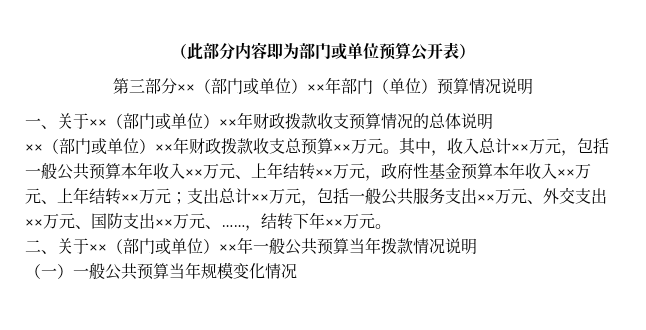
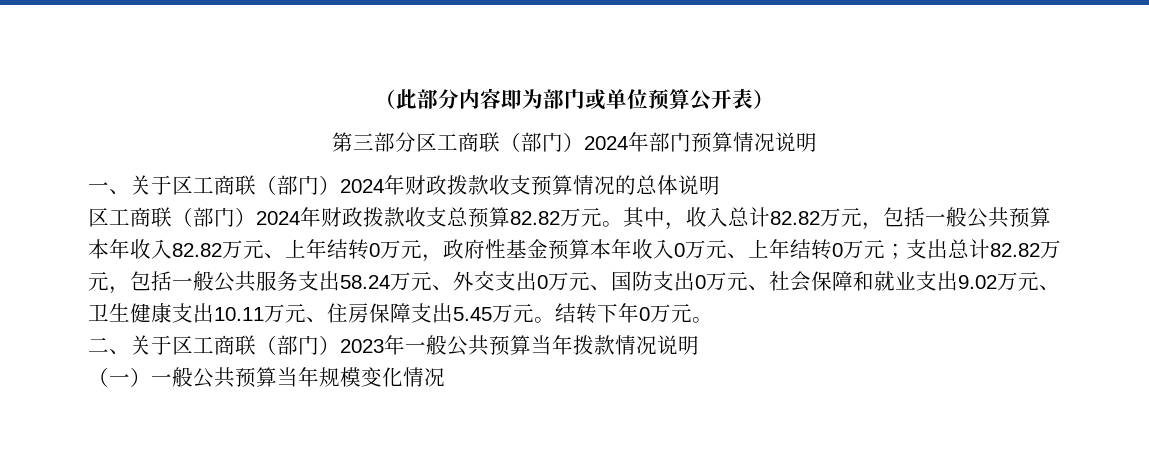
[177,77,437,95] ××（部门或单位）××年部门（单位） -> [416,132,691,152] 区工商联（部门）2024年部门
[89,113,237,130] ××（部门或单位）×× -> [172,175,384,195] 区工商联（部门）2024
[25,138,173,155] ××（部门或单位）×× -> [88,207,300,227] 区工商联（部门）2024
[333,144,351,152] ×× -> [510,211,560,225] 82.82
[511,144,529,152] ×× -> [770,211,820,225] 82.82
[185,162,333,180] ××万元、上年结转×× -> [172,239,380,260] 82.82万元、上年结转0
[557,164,591,179] [25,187,139,205] ××万元、上年结转×× -> [674,239,843,260] 0万元、上年结转0
[251,194,269,202] ×× -> [990,243,1040,257] 82.82
[477,194,495,202] ×× -> [340,275,390,289] 58.24
[25,219,43,227] ×× -> [537,275,548,289] 0
[155,213,261,231] ××万元、……， -> [695,271,1060,292] [88,303,555,323] 0万元、社会保障和就业支出9.02万元、卫生健康支出10.11万元、住房保障支出5.45万元。
[325,219,343,227] ×× -> [639,307,650,321] 0
[89,238,237,255] ××（部门或单位）×× -> [172,335,384,355] 区工商联（部门）2023

